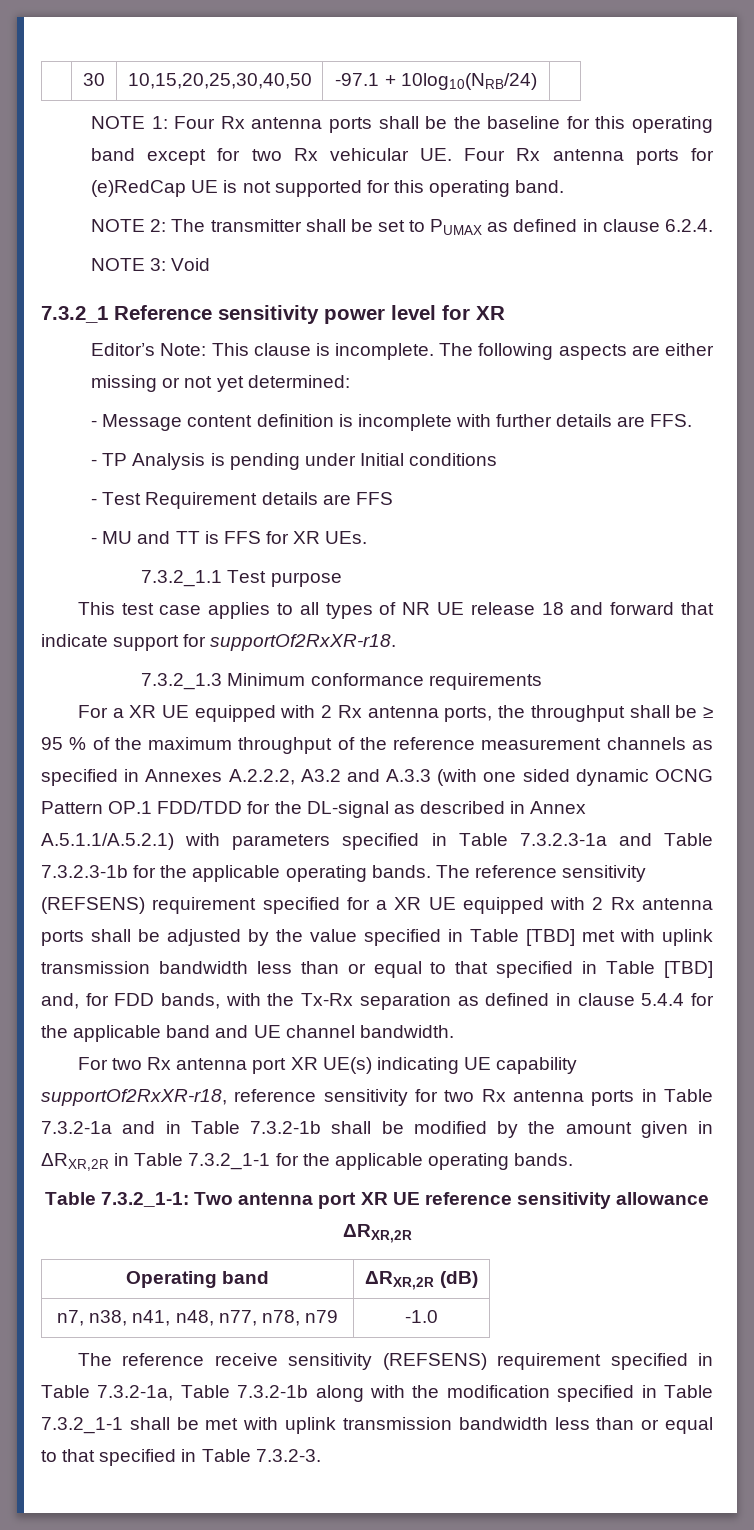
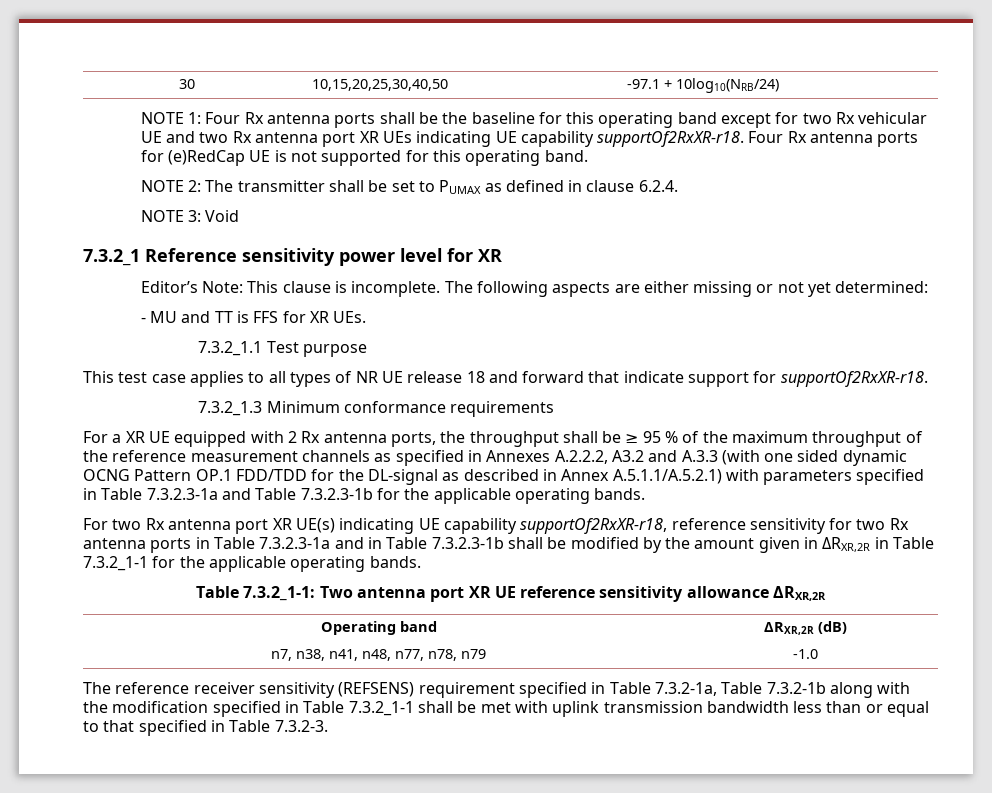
[420,148,453,161] UE. -> [140,131,745,147] UE and two Rx antenna port XR UEs indicating UE capability supportOf2RxXR-r18.
[91,414,693,431] [91,453,498,470] [91,492,393,509] // - Message content definition is incomplete with further details are FFS. // - TP Analysis is pending under Initial conditions // - Test Requirement details are FFS -> (929, 287) none
[435,865,647,882] [41,897,713,914] [41,929,713,946] [41,961,713,978] [41,993,715,1010] [41,1025,454,1042] The reference sensitivity (REFSENS) requirement specified for a XR UE equipped with 2 Rx antenna ports shall be adjusted by the value specified in Table [TBD] met with uplink transmission bandwidth less than or equal to that specified in Table [TBD] and, for FDD bands, with the Tx-Rx separation as defined in clause 5.4.4 for the applicable band and UE channel bandwidth. -> (646, 494) none
[41,1121,112,1134] 7.3.2-1a -> [259,537,331,549] 7.3.2.3-1a
[250,1121,321,1134] 7.3.2-1b -> [431,537,504,549] 7.3.2.3-1b
[214,1353,278,1366] receive -> [193,682,255,694] receiver

